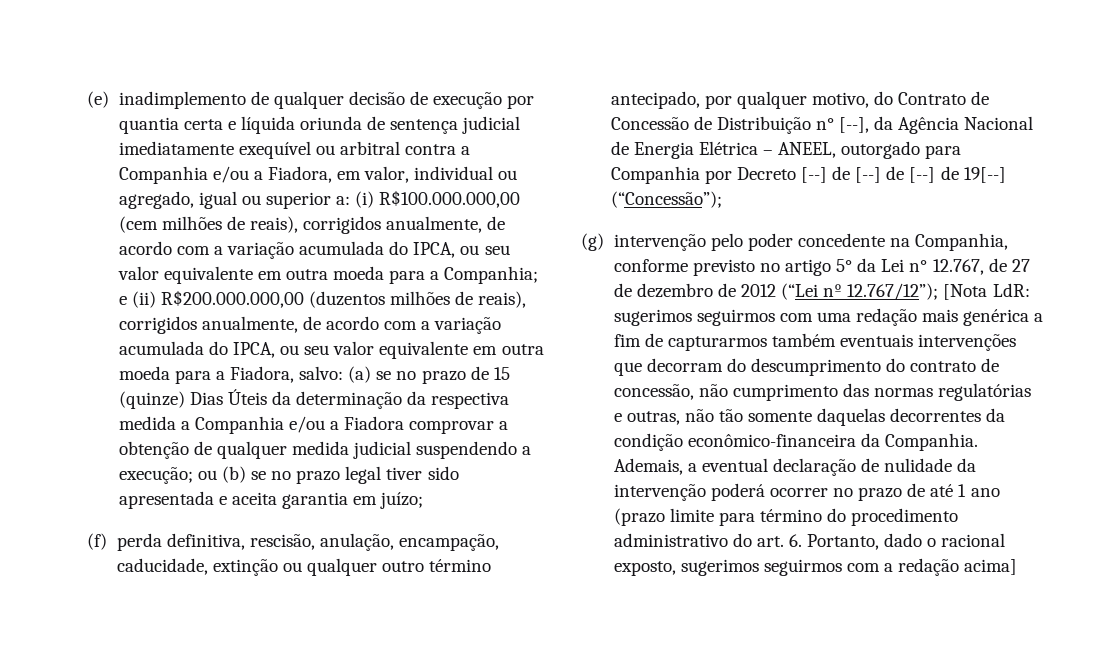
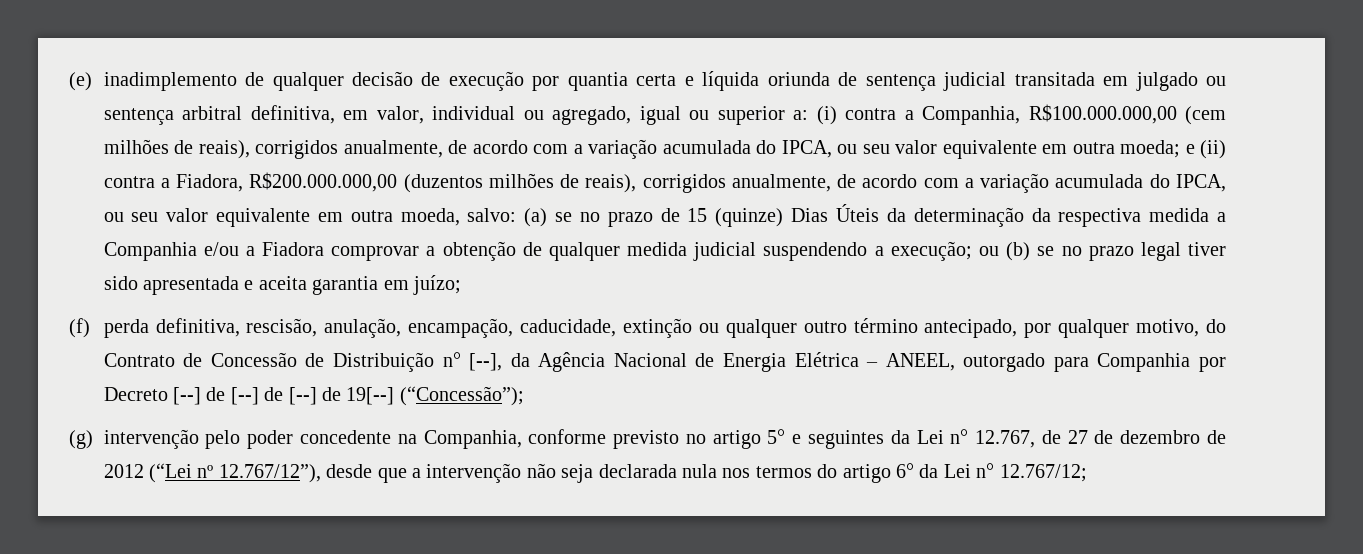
[118,141,471,159] [118,166,332,184] imediatamente exequível ou arbitral contra a Companhia e/ou a Fiadora, -> [1014,72,1226,91] [103,105,335,125] transitada em julgado ou sentença arbitral definitiva,
(375, 199) none -> [845,106,1021,125] contra a Companhia,
[333,266,539,284] [118,291,156,308] moeda para a Companhia; e (ii) -> [1120,140,1227,159] [103,174,244,192] moeda; e (ii) contra a Fiadora,
[118,366,294,384] moeda para a Fiadora, -> [400,208,460,226] moeda,
(853, 265) none -> [792,430,884,449] e seguintes
[847,283,1030,300] [613,308,1044,326] [613,333,1017,351] [613,358,1000,376] [613,383,1032,401] [613,408,1006,426] [613,433,978,451] [613,458,977,476] [613,483,1000,501] [613,508,959,526] [613,533,1006,550] [613,558,1018,576] 12.767/12”); [Nota LdR: sugerimos seguirmos com uma redação mais genérica a fim de capturarmos também eventuais intervenções que decorram do descumprimento do contrato de concessão, não cumprimento das normas regulatórias e outras, não tão somente daquelas decorrentes da condição econômico-financeira da Companhia. Ademais, a eventual declaração de nulidade da intervenção poderá ocorrer no prazo de até 1 ano (prazo limite para término do procedimento administrativo do art. 6. Portanto, dado o racional exposto, sugerimos seguirmos com a redação acima] -> [218,463,1087,483] 12.767/12”), desde que a intervenção não seja declarada nula nos termos do artigo 6° da Lei n° 12.767/12;

